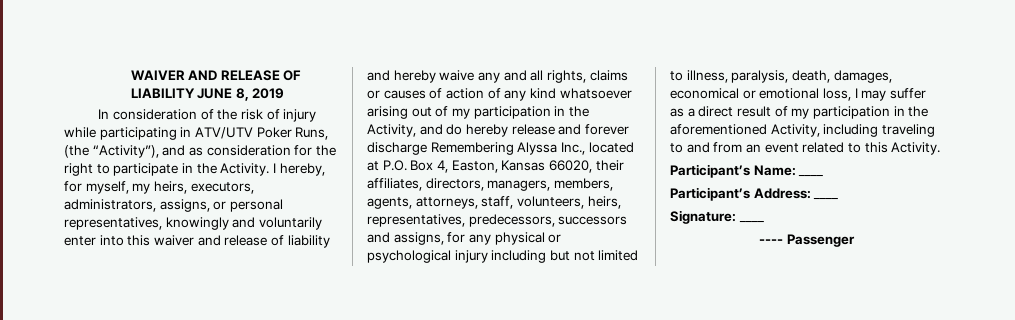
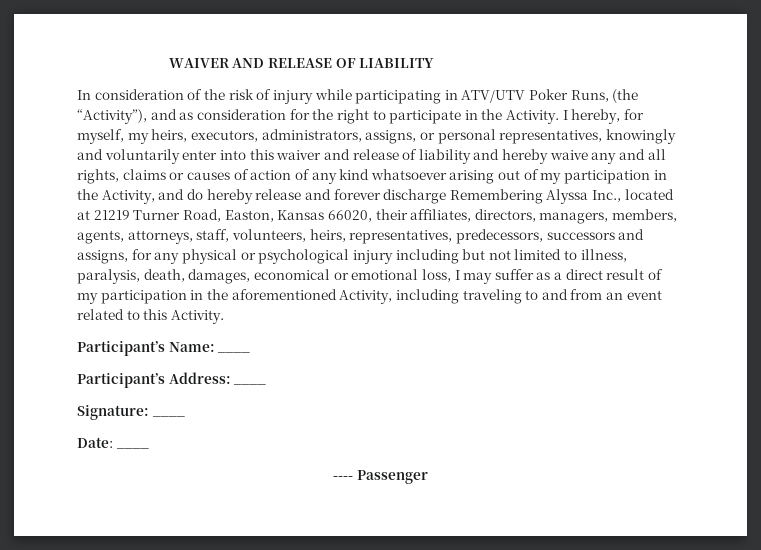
[197,88,285,101] JUNE 8, 2019 -> (435, 63) none
[382,160,448,173] P.O. Box 4, -> [93,209,221,222] 21219 Turner Road,
(764, 222) none -> [77,437,113,448] [115,448,149,449] // Date: ____

